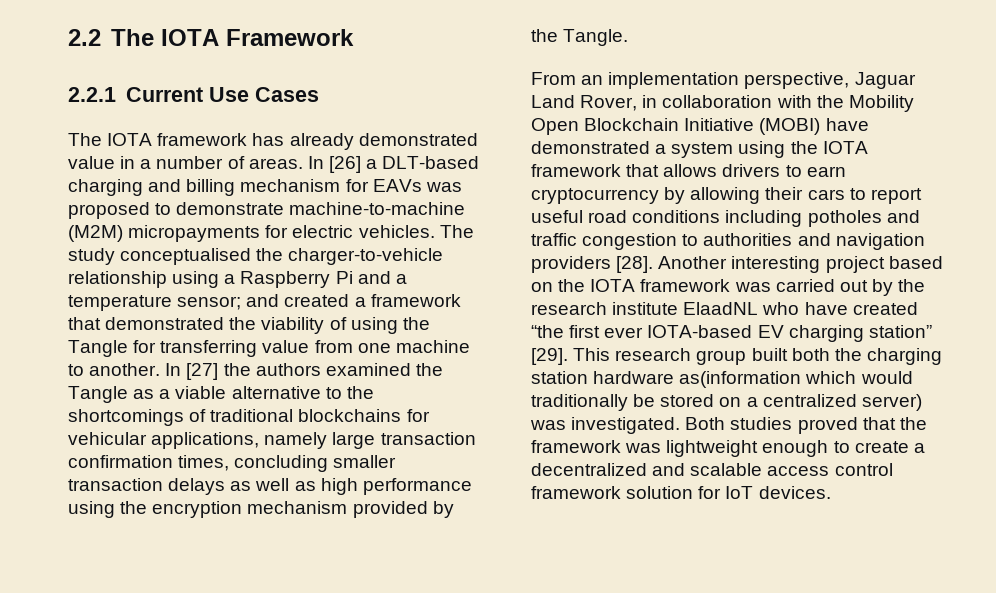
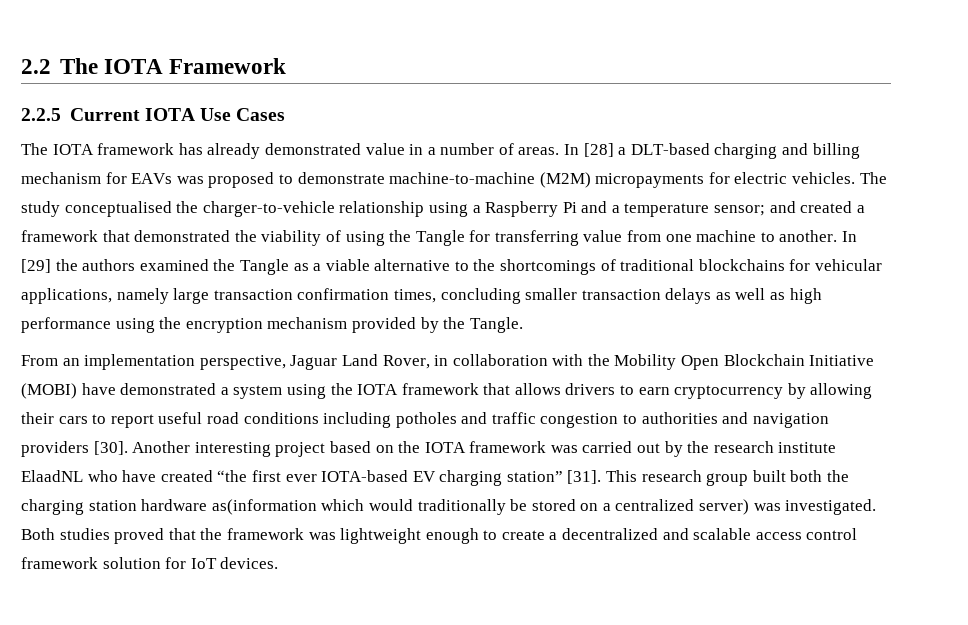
[68,87,203,102] 2.2.1 Current -> [21,108,195,121] 2.2.5 Current IOTA
[328,156,361,173] [26] -> [583,143,614,157] [28]
[186,363,219,380] [27] -> [21,259,51,273] [29]
[616,256,654,273] [28]. -> [93,441,128,455] [30].
[531,348,568,365] [29]. -> [567,470,602,484] [31].

